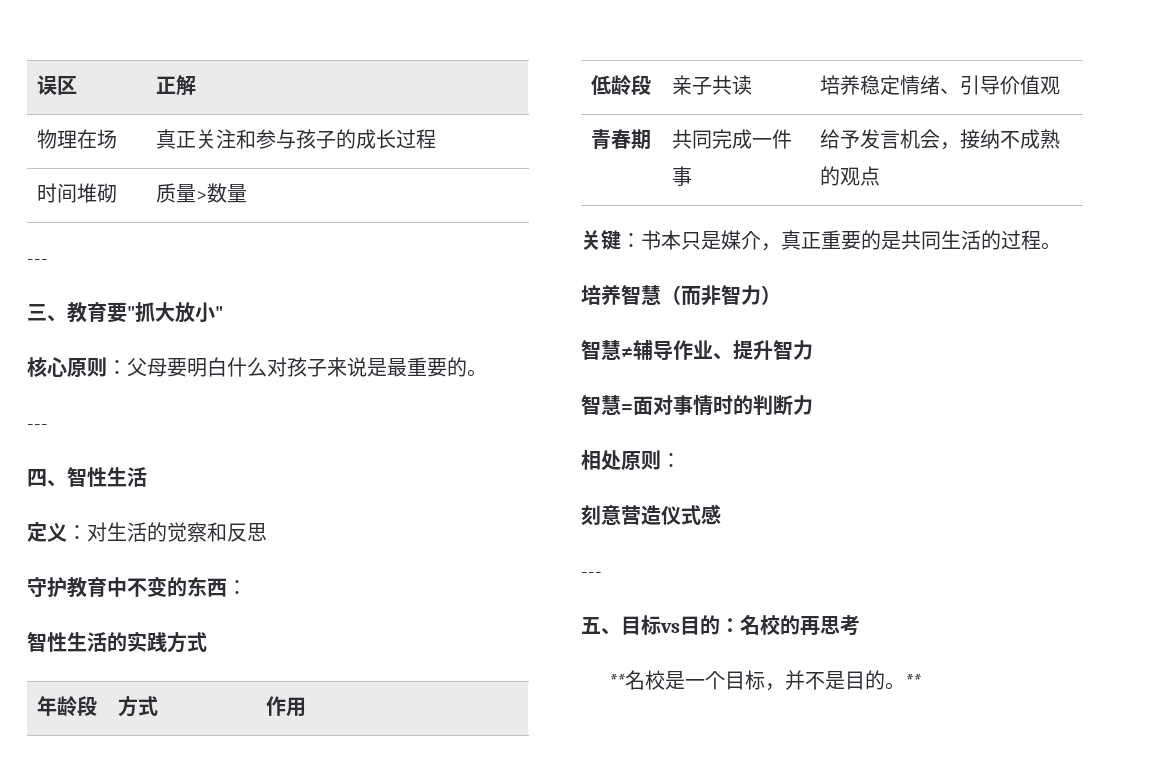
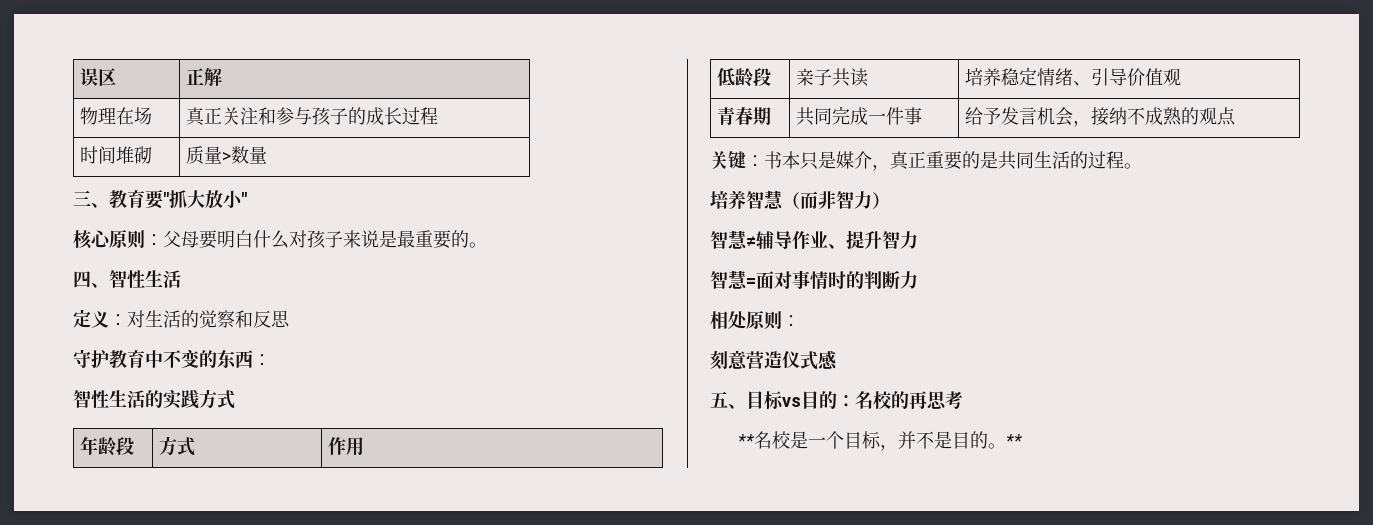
[27,259,48,265] // --- -> (268, 155) none
[27,424,48,430] // --- -> (487, 245) none
[581,572,602,578] // --- -> (838, 360) none

